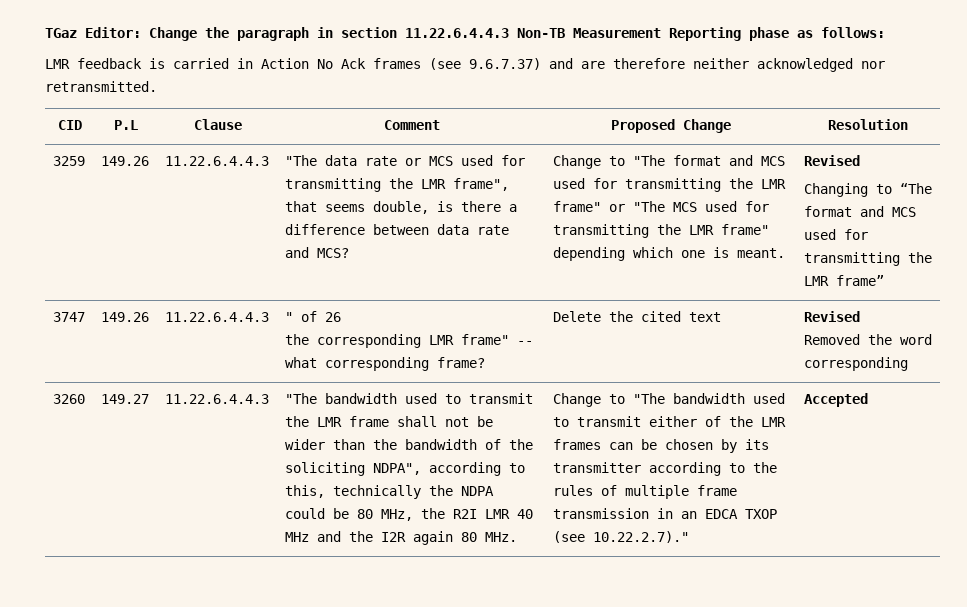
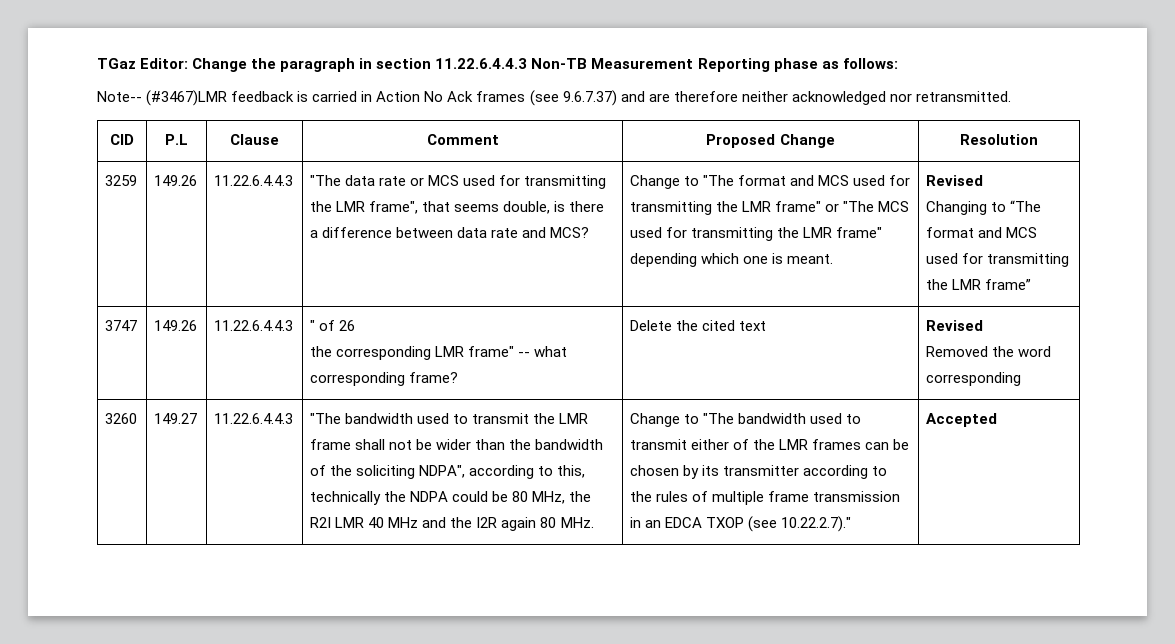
[45,59,70,69] LMR -> [97,90,228,106] Note-- (#3467)LMR

